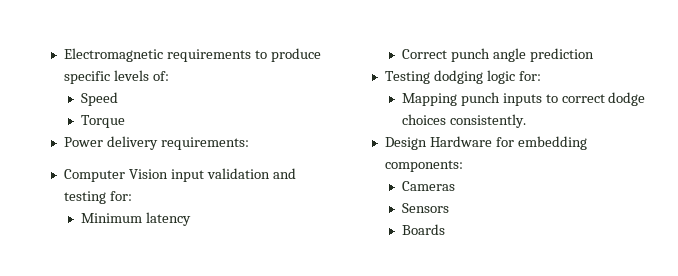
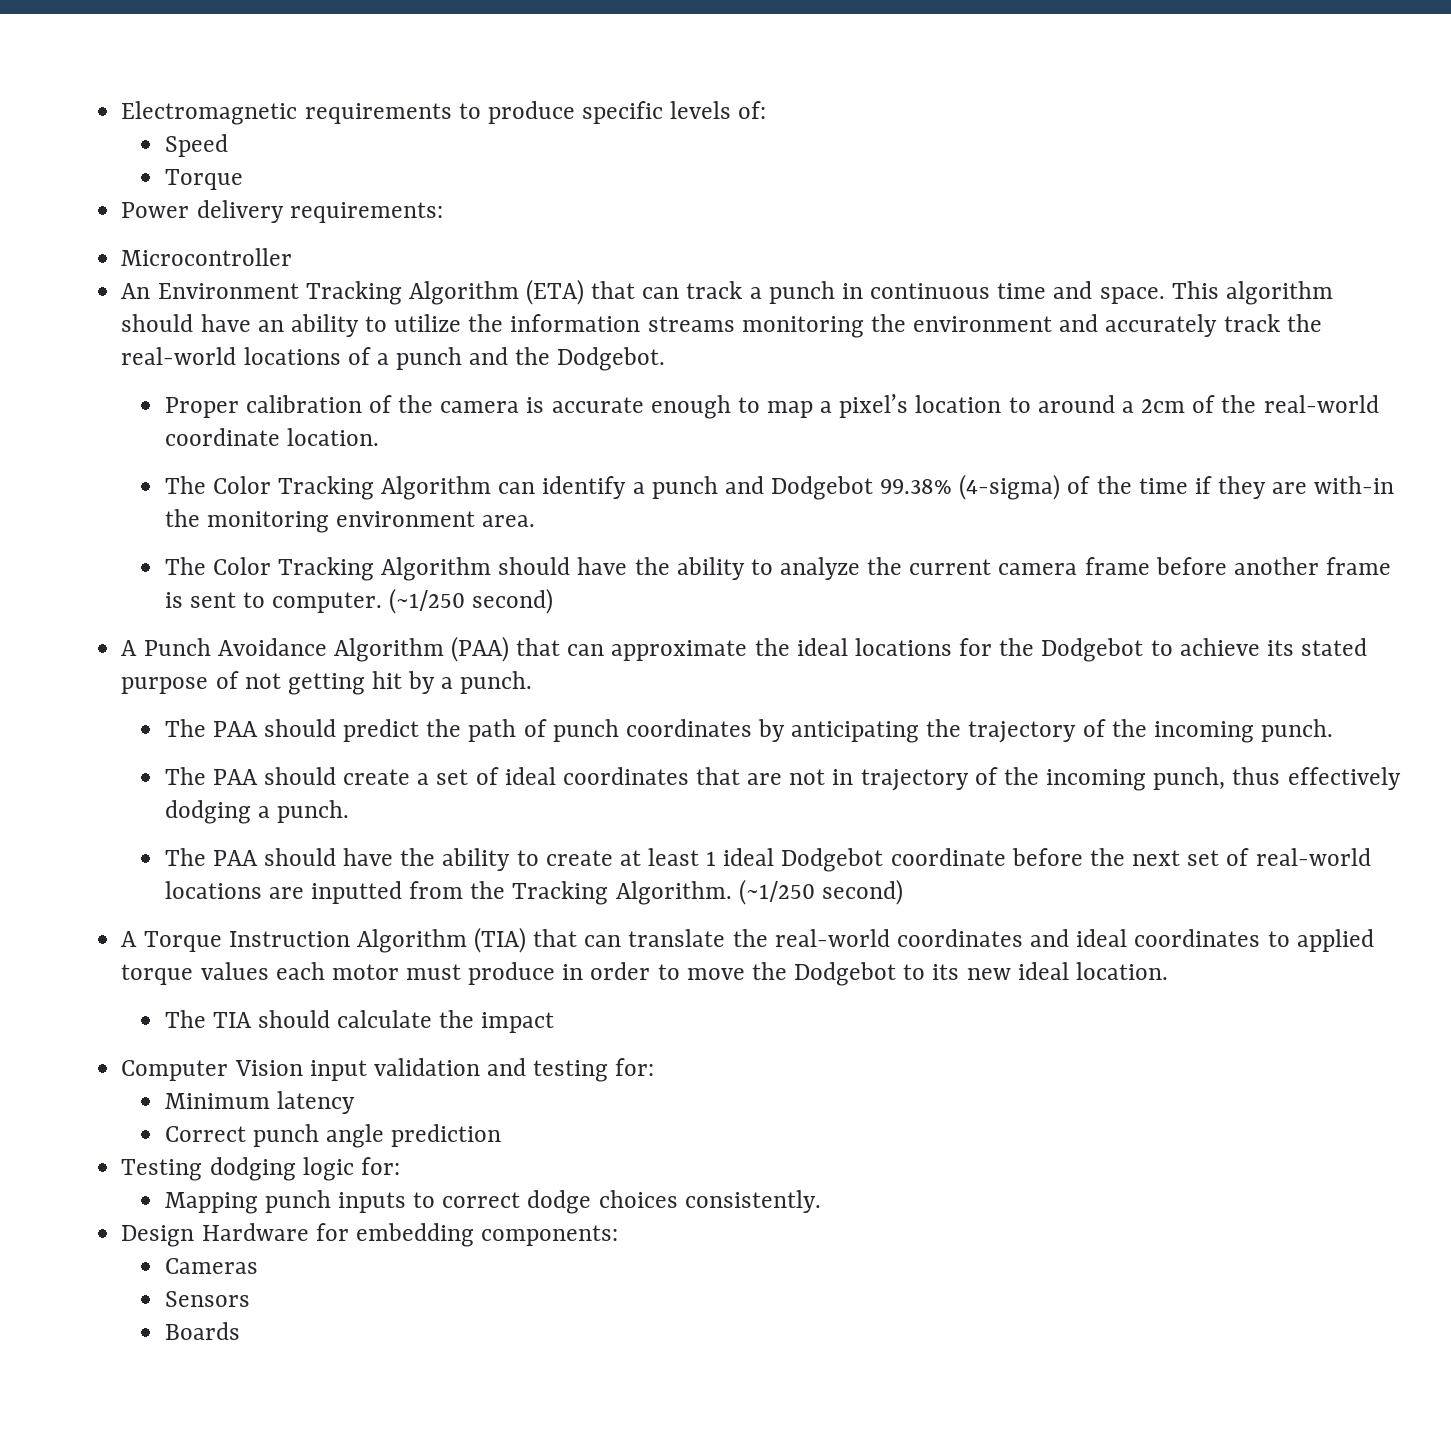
(249, 143) none -> [121,248,293,266] [121,279,1333,305] [121,314,1322,338] [121,347,666,371] [164,394,1379,419] [164,428,379,446] [164,474,1395,500] [164,509,536,533] [164,557,1392,581] [164,588,554,614] [121,636,1368,662] [121,671,533,695] [164,719,1334,743] [164,767,1401,791] [164,800,349,824] [164,848,1371,872] [164,879,903,905] [121,927,1374,953] [121,962,1168,986] [164,1010,555,1033] // Microcontroller // An Environment Tracking Algorithm (ETA) that can track a punch in continuous time and space. This algorithm should have an ability to utilize the information streams monitoring the environment and accurately track the real-world locations of a punch and the Dodgebot. // Proper calibration of the camera is accurate enough to map a pixel’s location to around a 2cm of the real-world coordinate location. // The Color Tracking Algorithm can identify a punch and Dodgebot 99.38% (4-sigma) of the time if they are with-in the monitoring environment area. // The Color Tracking Algorithm should have the ability to analyze the current camera frame before another frame is sent to computer. (~1/250 second) // A Punch Avoidance Algorithm (PAA) that can approximate the ideal locations for the Dodgebot to achieve its stated purpose of not getting hit by a punch. // The PAA should predict the path of punch coordinates by anticipating the trajectory of the incoming punch. // The PAA should create a set of ideal coordinates that are not in trajectory of the incoming punch, thus effectively dodging a punch. // The PAA should have the ability to create at least 1 ideal Dodgebot coordinate before the next set of real-world locations are inputted from the Tracking Algorithm. (~1/250 second) // A Torque Instruction Algorithm (TIA) that can translate the real-world coordinates and ideal coordinates to applied torque values each motor must produce in order to move the Dodgebot to its new ideal location. // The TIA should calculate the impact

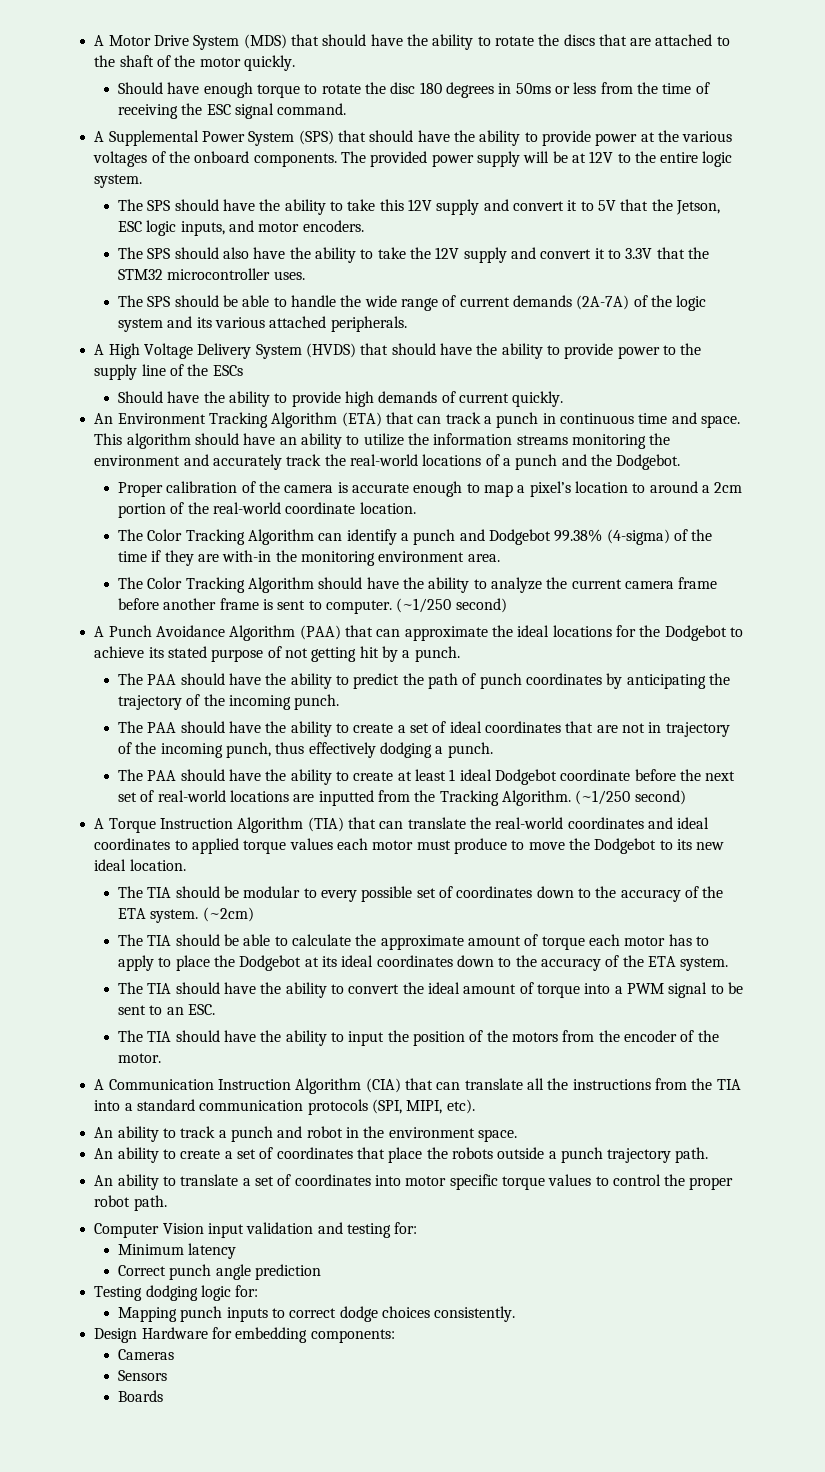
[121,101,767,125] [164,134,228,157] [164,169,243,190] [121,200,443,223] [121,248,293,266] Electromagnetic requirements to produce specific levels of: // Speed // Torque // Power delivery requirements: // Microcontroller -> [94,34,730,50] [94,55,295,71] [118,82,710,98] [118,103,347,119] [94,130,733,146] [93,151,733,167] [94,174,143,188] [118,199,720,215] [118,220,364,236] [118,247,709,263] [118,268,305,280] [118,295,707,311] [118,316,407,332] [94,343,702,359] [94,364,243,380] [118,391,564,407] A Motor Drive System (MDS) that should have the ability to rotate the discs that are attached to the shaft of the motor quickly. // Should have enough torque to rotate the disc 180 degrees in 50ms or less from the time of receiving the ESC signal command. // A Supplemental Power System (SPS) that should have the ability to provide power at the various voltages of the onboard components. The provided power supply will be at 12V to the entire logic system. // The SPS should have the ability to take this 12V supply and convert it to 5V that the Jetson, ESC logic inputs, and motor encoders. // The SPS should also have the ability to take the 12V supply and convert it to 3.3V that the STM32 microcontroller uses. // The SPS should be able to handle the wide range of current demands (2A-7A) of the logic system and its various attached peripherals. // A High Voltage Delivery System (HVDS) that should have the ability to provide power to the supply line of the ESCs // Should have the ability to provide high demands of current quickly.
(1186, 406) none -> [118,503,167,518] portion
(336, 728) none -> [229,673,350,689] have the ability to
(336, 776) none -> [229,721,350,737] have the ability to
[562,962,651,980] in order -> (507, 846) none
[337,1010,555,1033] calculate the impact -> [224,886,724,902] [118,907,254,923] [118,934,709,950] [118,955,729,971] [118,982,743,998] [118,1004,216,1015] [118,1030,719,1046] [118,1053,162,1063] [94,1078,741,1094] [94,1099,475,1115] [94,1126,517,1142] [94,1147,709,1163] [94,1174,734,1190] [94,1195,167,1211] be modular to every possible set of coordinates down to the accuracy of the ETA system. (~2cm) // The TIA should be able to calculate the approximate amount of torque each motor has to apply to place the Dodgebot at its ideal coordinates down to the accuracy of the ETA system. // The TIA should have the ability to convert the ideal amount of torque into a PWM signal to be sent to an ESC. // The TIA should have the ability to input the position of the motors from the encoder of the motor. // A Communication Instruction Algorithm (CIA) that can translate all the instructions from the TIA into a standard communication protocols (SPI, MIPI, etc). // An ability to track a punch and robot in the environment space. // An ability to create a set of coordinates that place the robots outside a punch trajectory path. // An ability to translate a set of coordinates into motor specific torque values to control the proper robot path.

